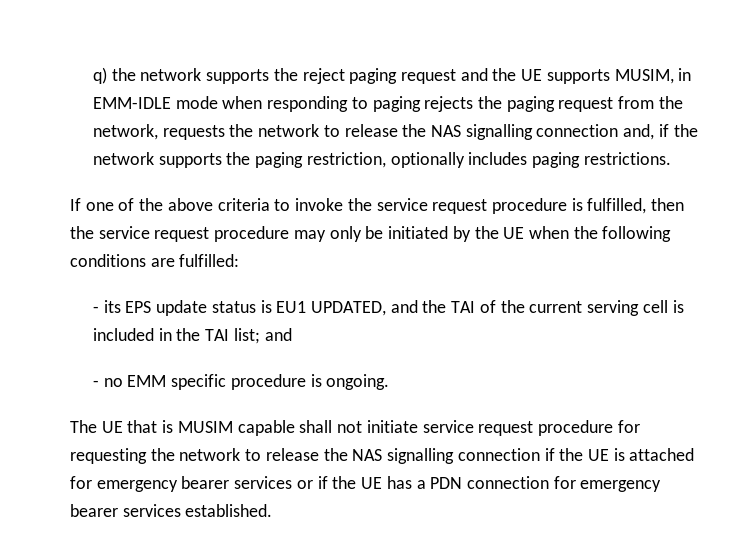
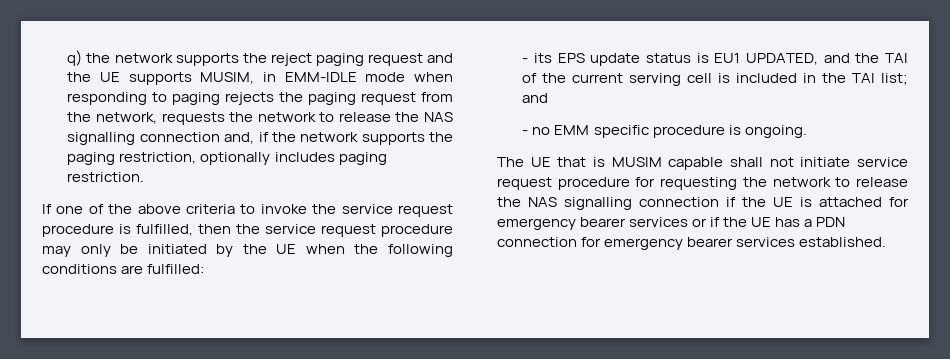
[583,152,671,165] restrictions. -> [67,172,145,182] restriction.

